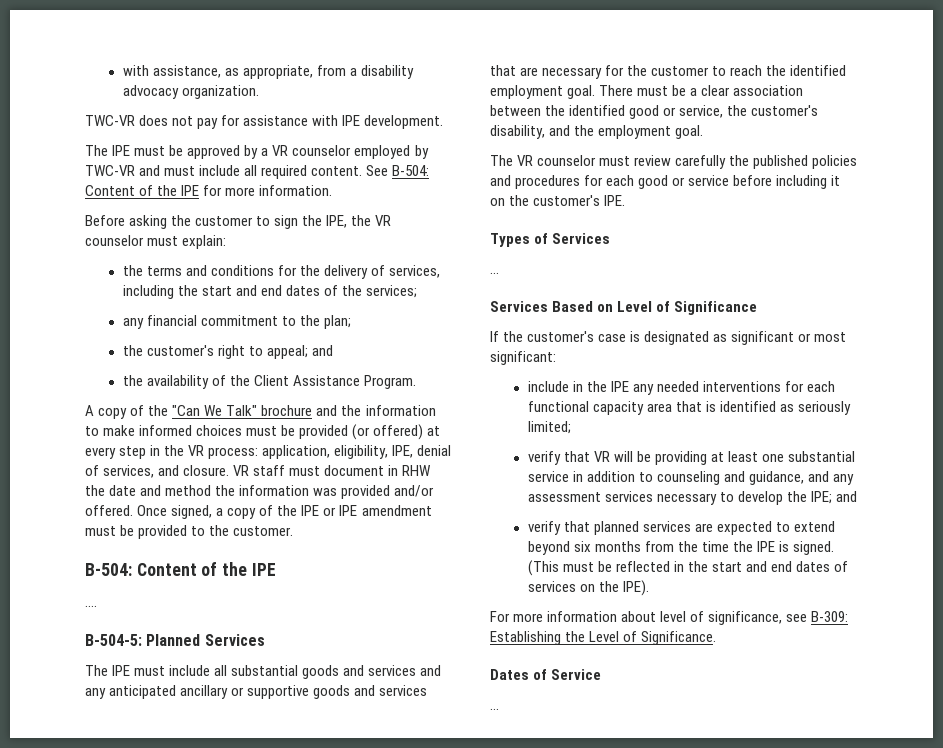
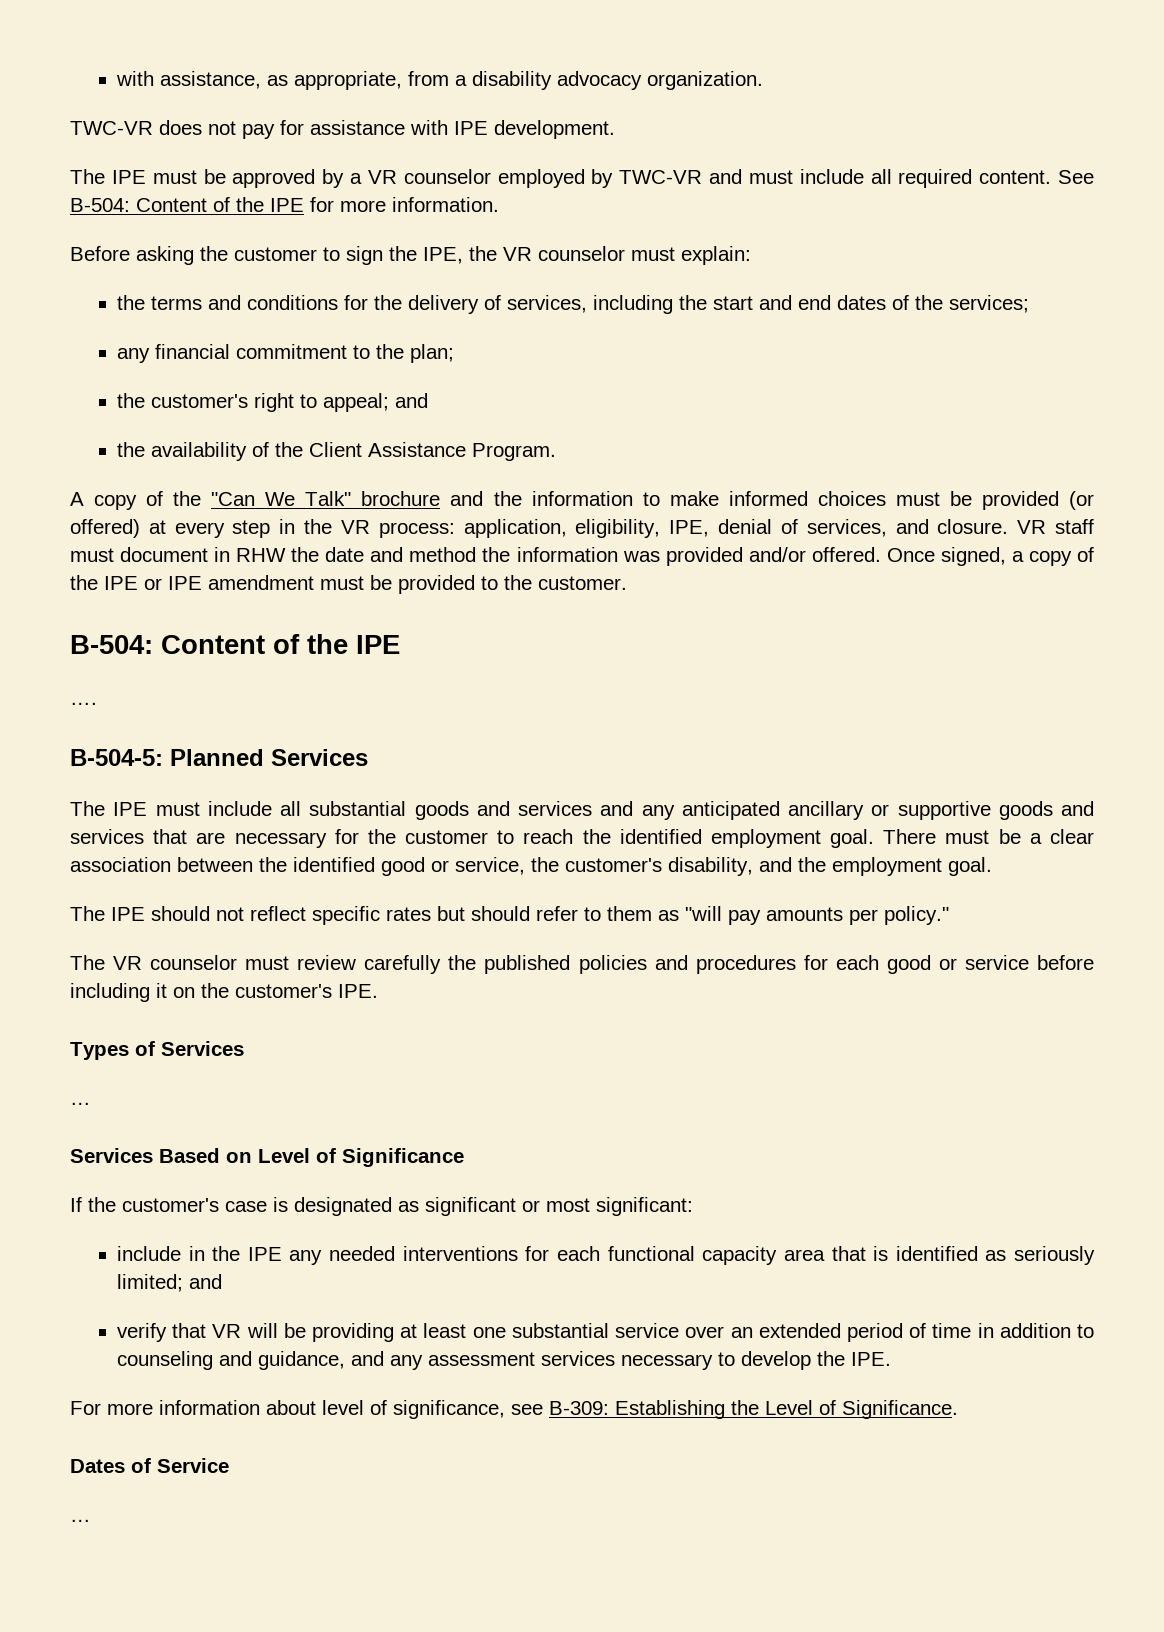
(704, 132) none -> [70,906,949,925] // The IPE should not reflect specific rates but should refer to them as "will pay amounts per policy."
(571, 427) none -> [188,1274,222,1289] and
(569, 476) none -> [685,1323,972,1342] over an extended period of time
[811,491,858,504] [527,521,836,535] [527,541,835,555] [527,560,849,576] [527,580,649,596] IPE; and // verify that planned services are expected to extend beyond six months from the time the IPE is signed. (This must be reflected in the start and end dates of services on the IPE). -> [850,1352,891,1366] IPE.

